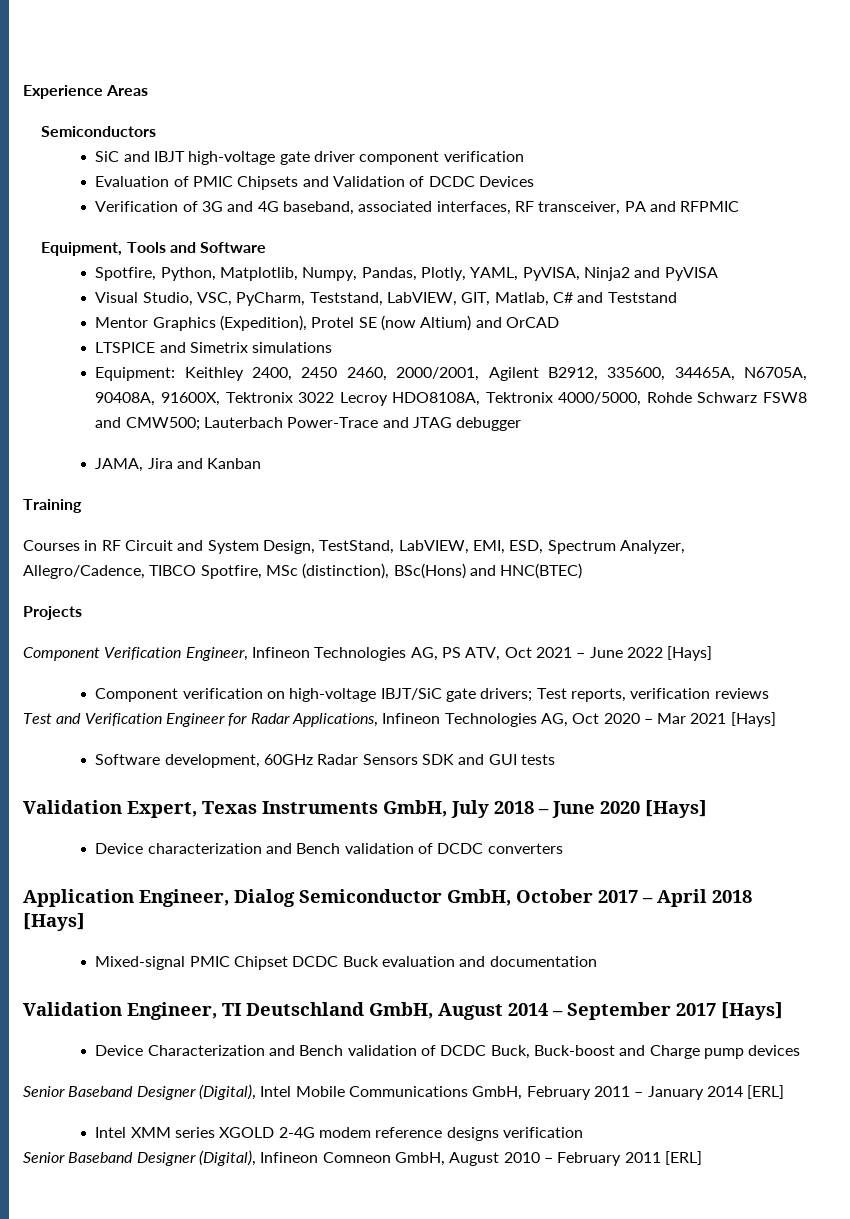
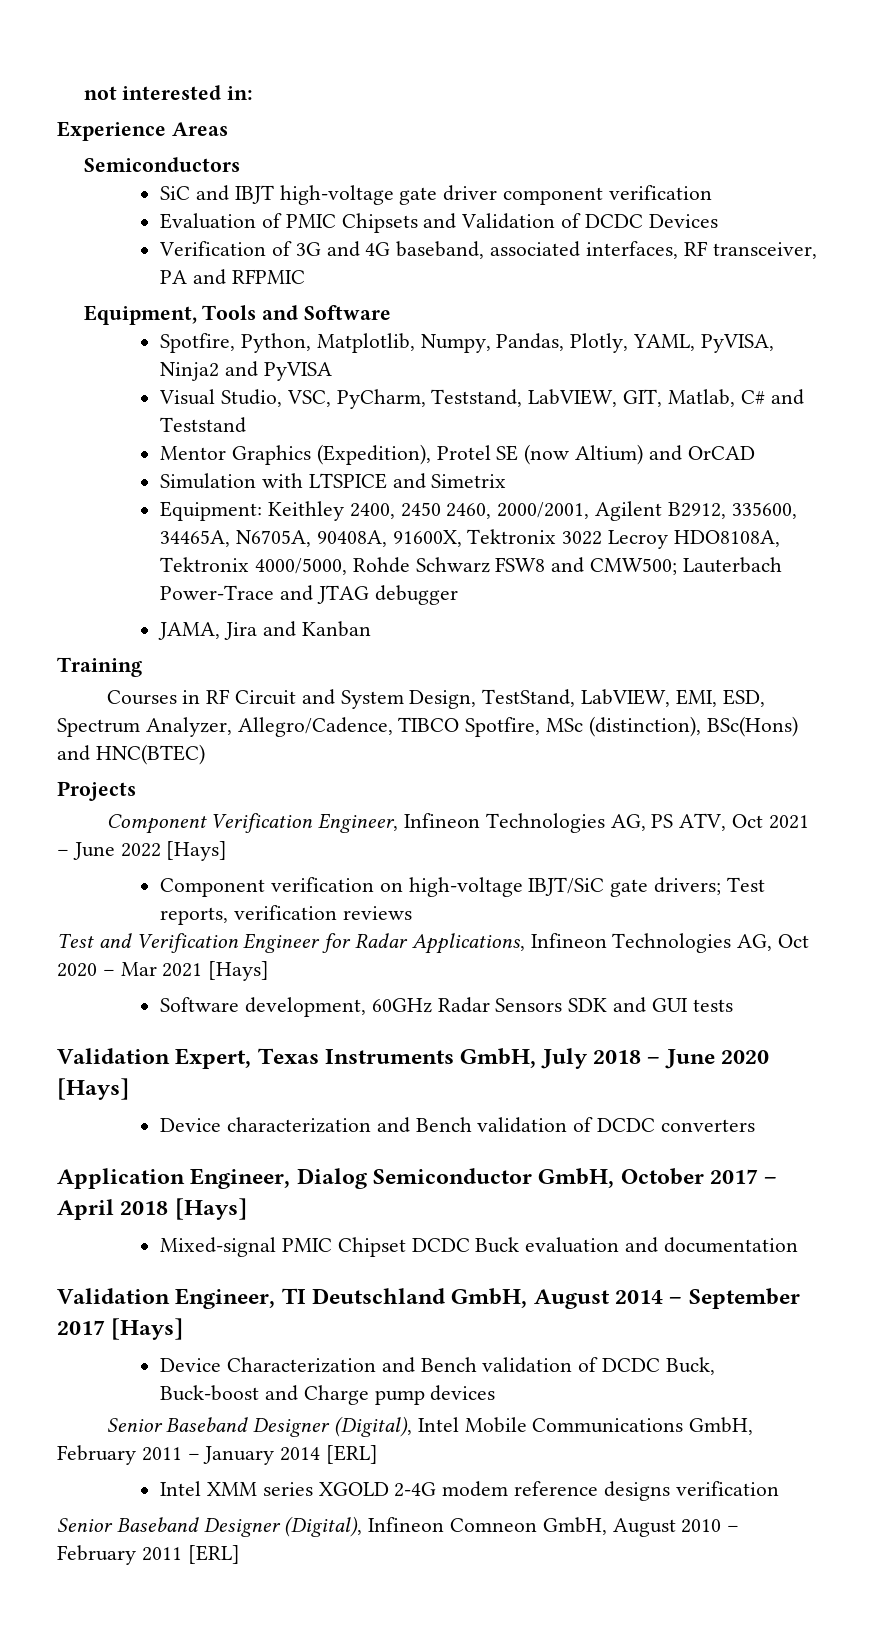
(23, 92) none -> [83,85,254,100] not interested in: //
(559, 322) none -> [160,473,304,489] Simulation with
[252,342,333,353] simulations -> (507, 481) none

